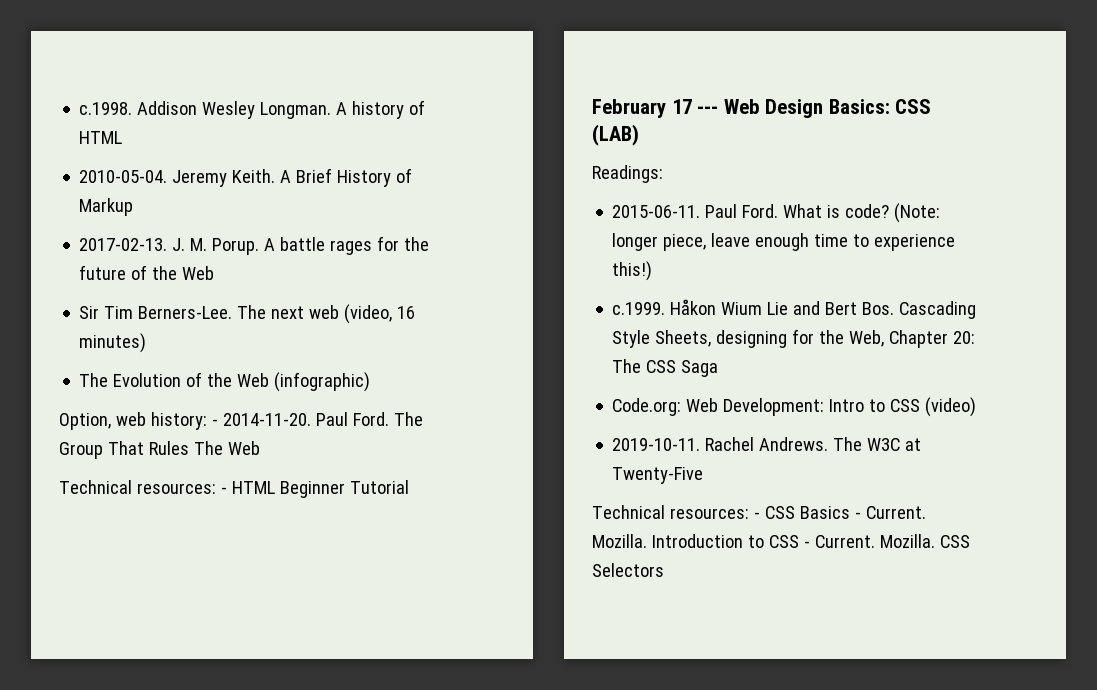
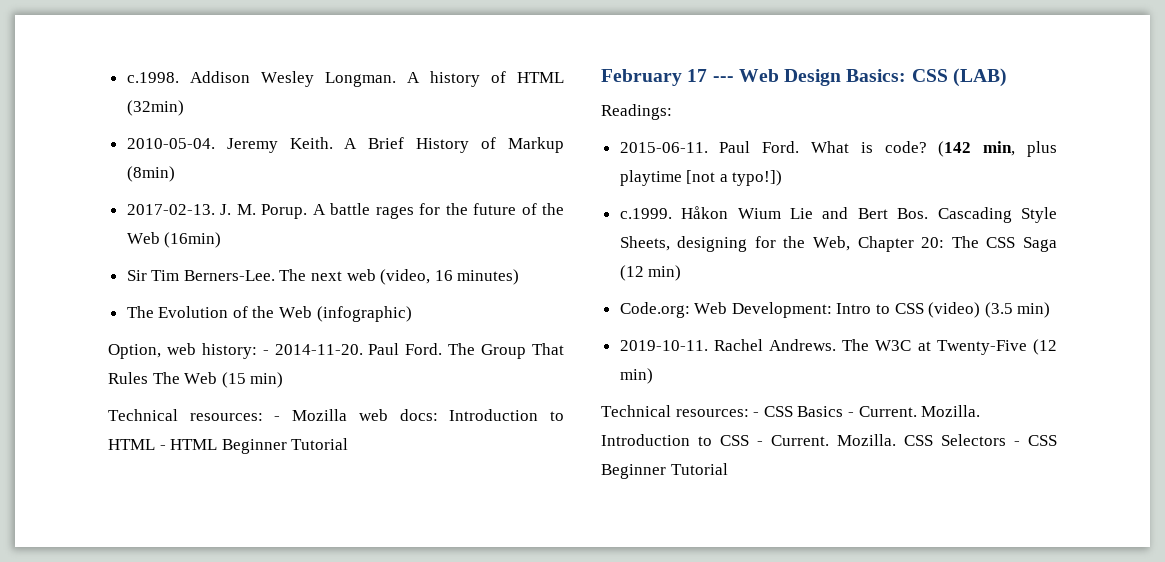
(123, 137) none -> [126,100,184,116] (32min)
(134, 207) none -> [126,166,175,182] (8min)
(215, 273) none -> [164,232,222,248] (16min)
[59,480,227,494] // Technical resources: - -> [221,372,284,388] [108,409,564,421] [108,439,166,450] (15 min) // Technical resources: - Mozilla web docs: Introduction to HTML -
[894,203,941,223] [612,233,956,251] [612,261,653,281] (Note: longer piece, leave enough time to experience this!) -> [938,141,1057,157] [619,170,783,186] (142 min, plus playtime [not a typo!])
(719, 368) none -> [619,265,682,281] (12 min)
(977, 407) none -> [984,302,1051,318] (3.5 min)
(704, 475) none -> [1033,339,1057,355] [619,368,653,384] (12 min)
(664, 570) none -> [1014,435,1057,446] [601,463,728,479] - CSS Beginner Tutorial

